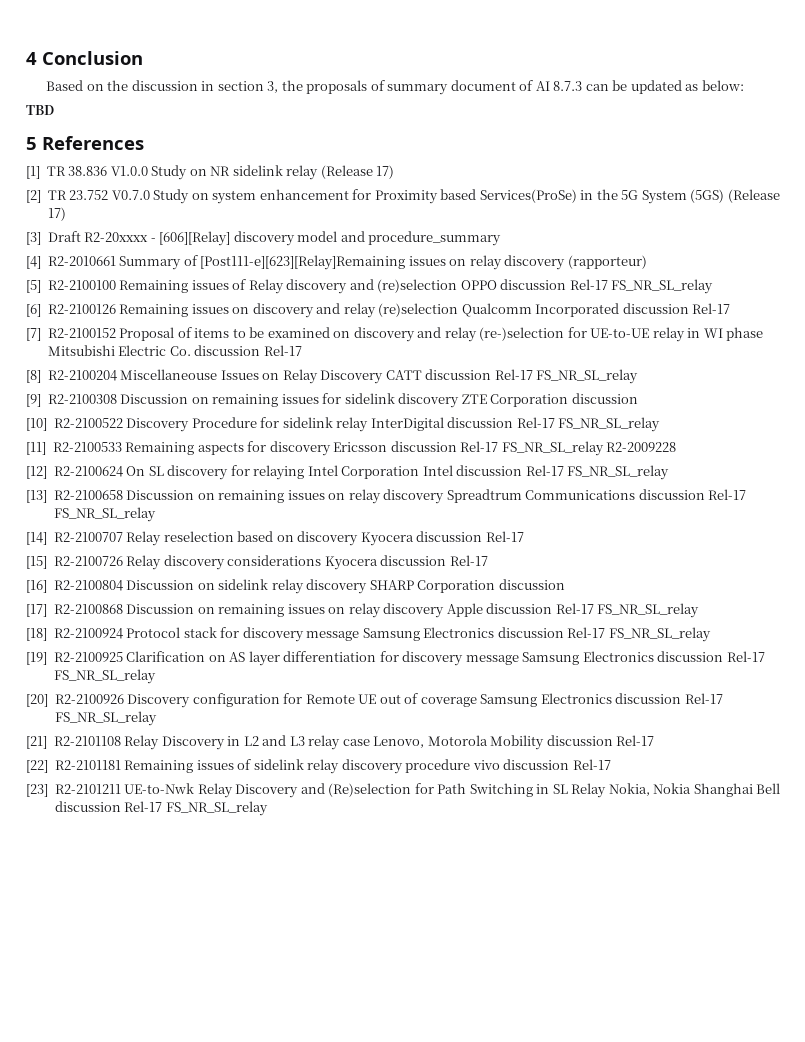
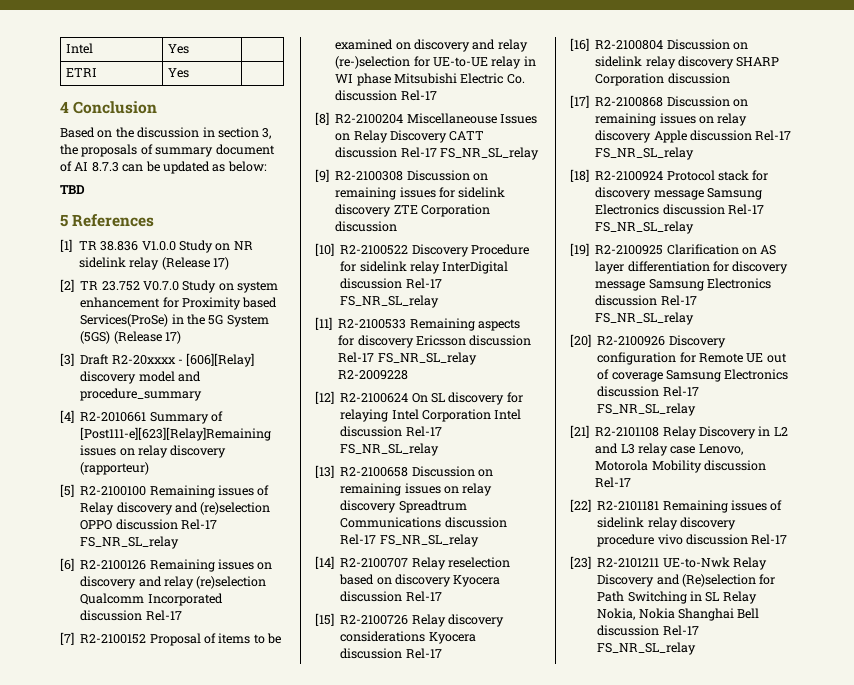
(26, 58) none -> [65,43,93,54] [167,44,189,54] [65,68,97,77] [167,68,189,78] Intel | Yes | // ETRI | Yes | //

